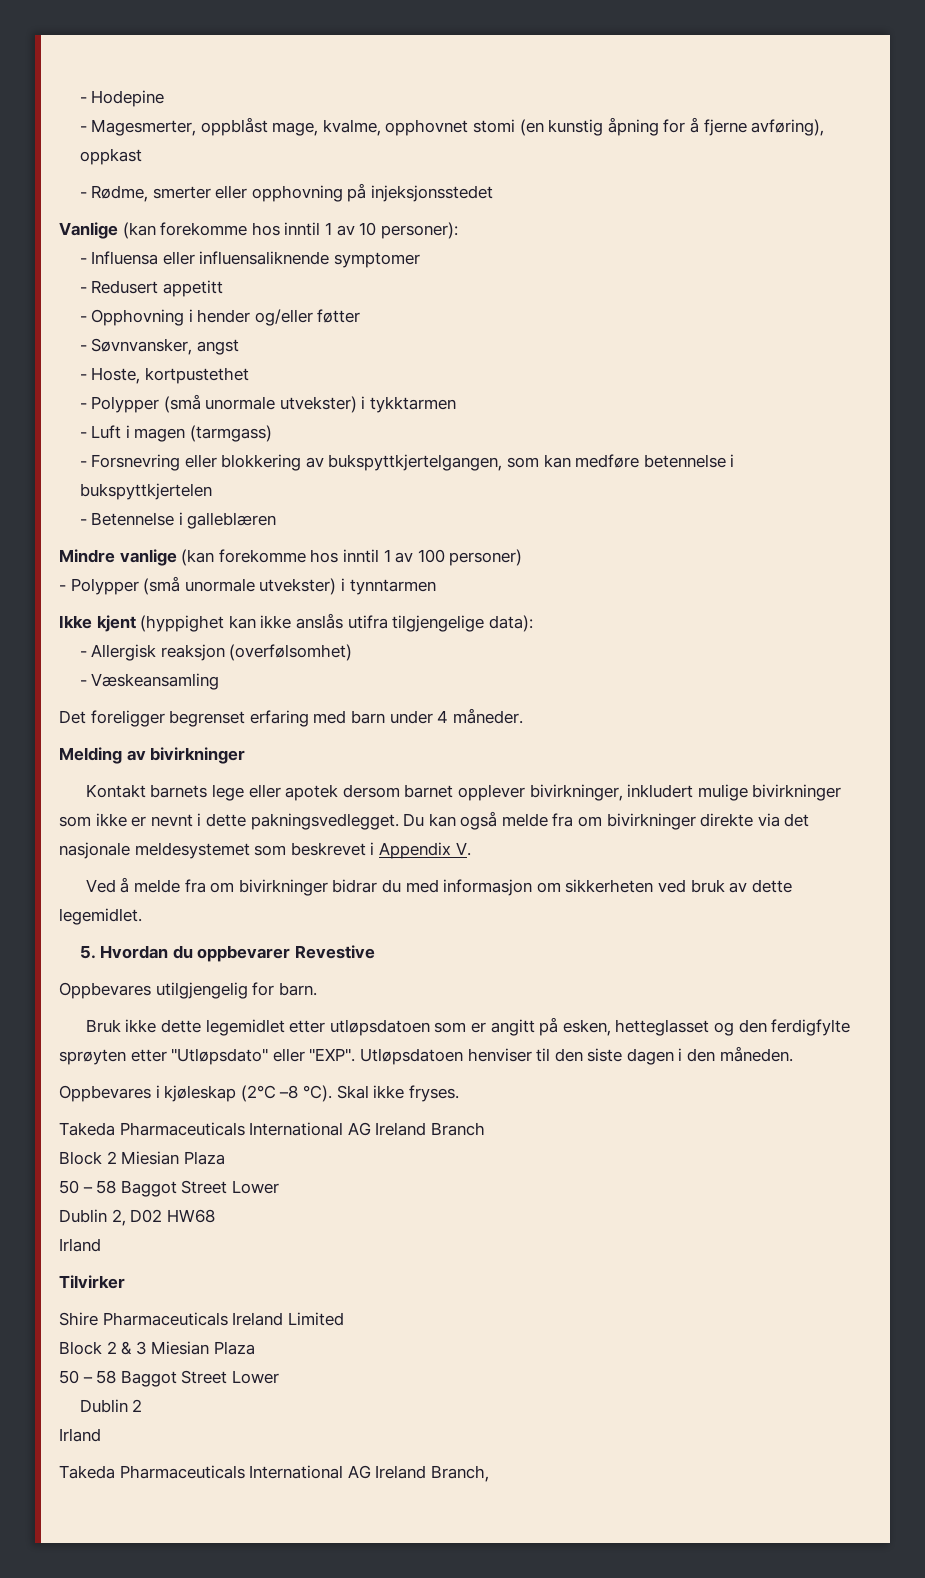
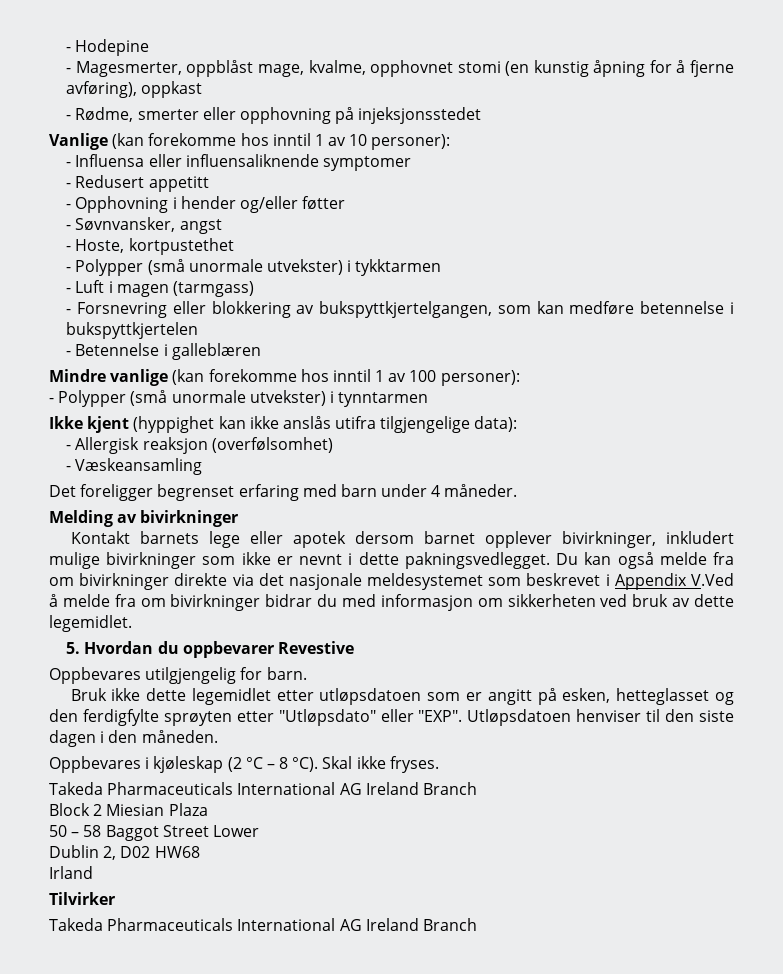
[449,549,523,566] personer) -> [440,370,520,386] personer):
[455,842,471,856] [85,879,116,893] V. // Ved -> [691,573,735,586] V.Ved
[240,1085,299,1102] (2°C –8 -> [227,757,289,772] (2 °C – 8
[59,1312,344,1326] [59,1341,255,1355] [59,1370,279,1387] [79,1399,143,1413] [59,1428,101,1442] [59,1465,489,1482] // Shire Pharmaceuticals Ireland Limited // Block 2 & 3 Miesian Plaza // 50 – 58 Baggot Street Lower // Dublin 2 // Irland // Takeda Pharmaceuticals International AG Ireland Branch, -> [49,918,477,931] // Takeda Pharmaceuticals International AG Ireland Branch

